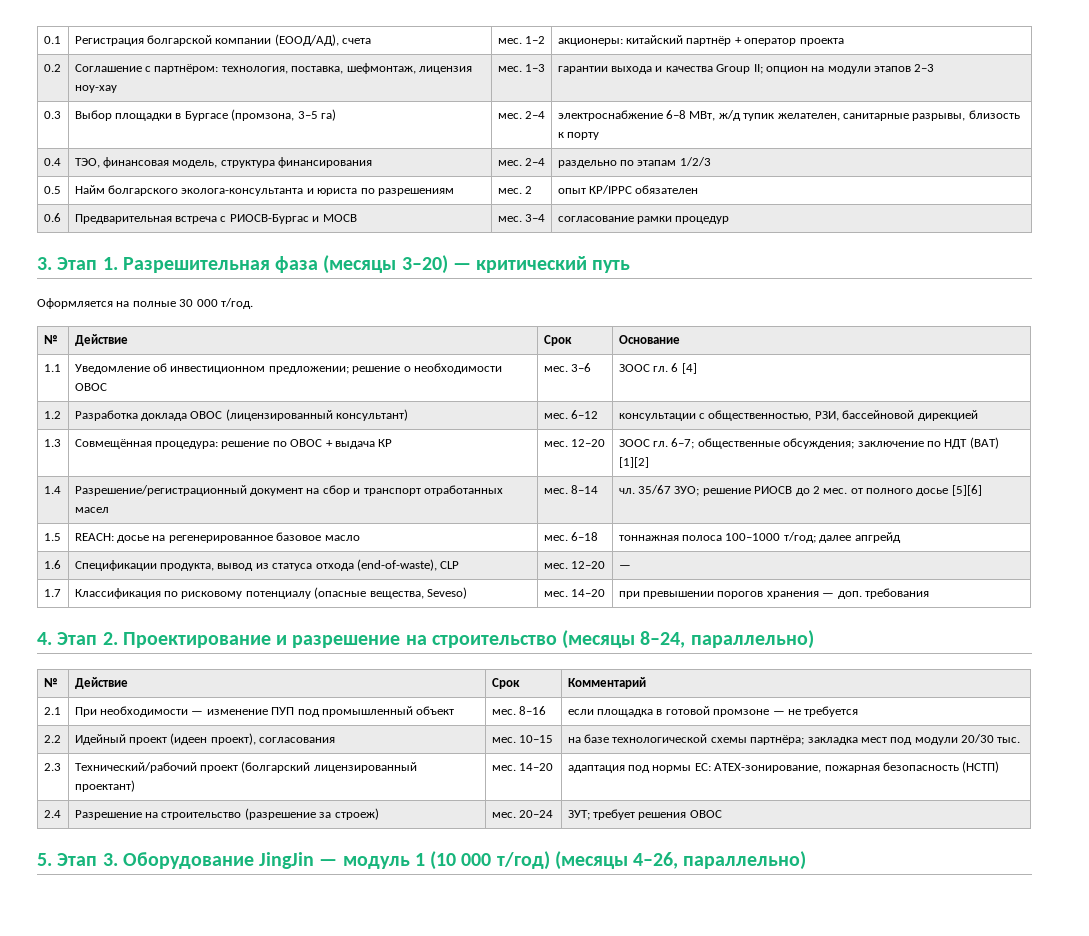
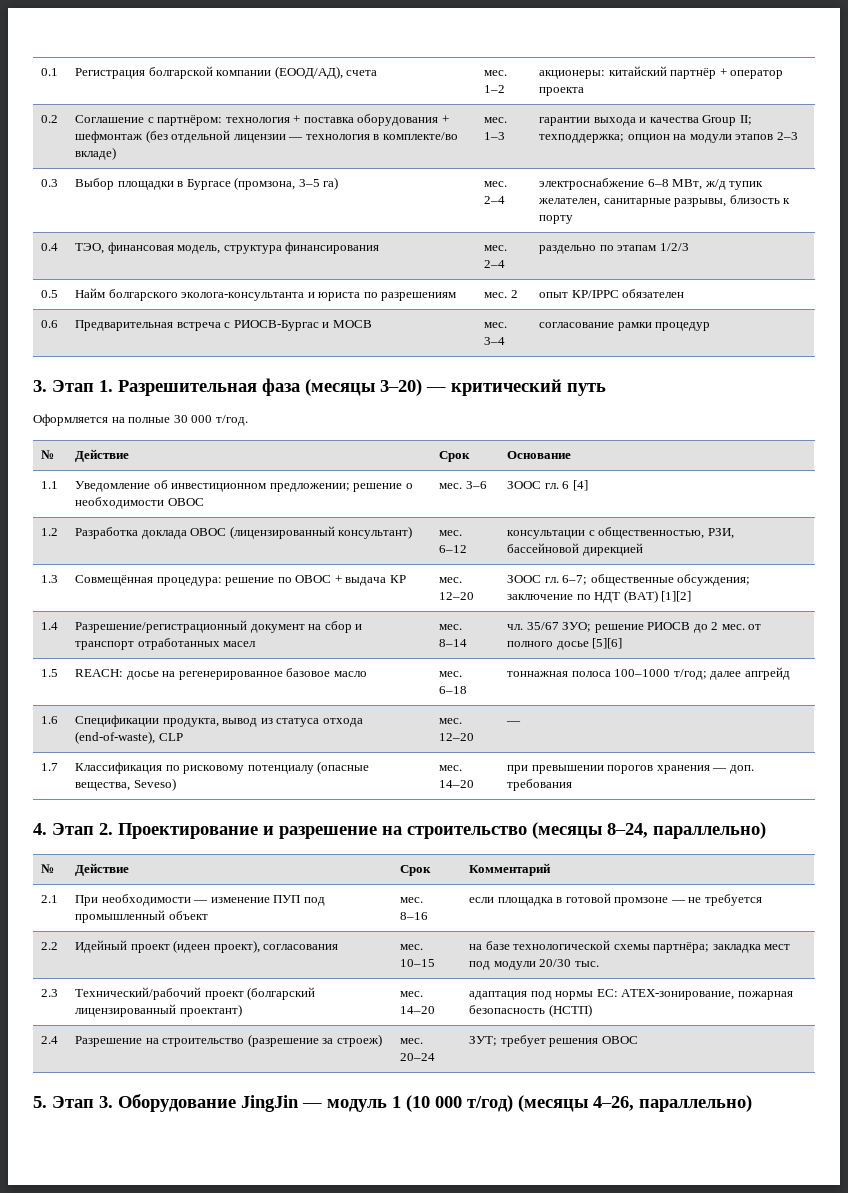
[221,63,472,74] [74,85,117,93] технология, поставка, шефмонтаж, лицензия ноу-хау -> [225,114,449,126] [75,130,458,143] [75,147,117,160] технология + поставка оборудования + шефмонтаж (без отдельной лицензии — технология в комплекте/во вкладе)
(763, 69) none -> [539,134,625,143] техподдержка;

